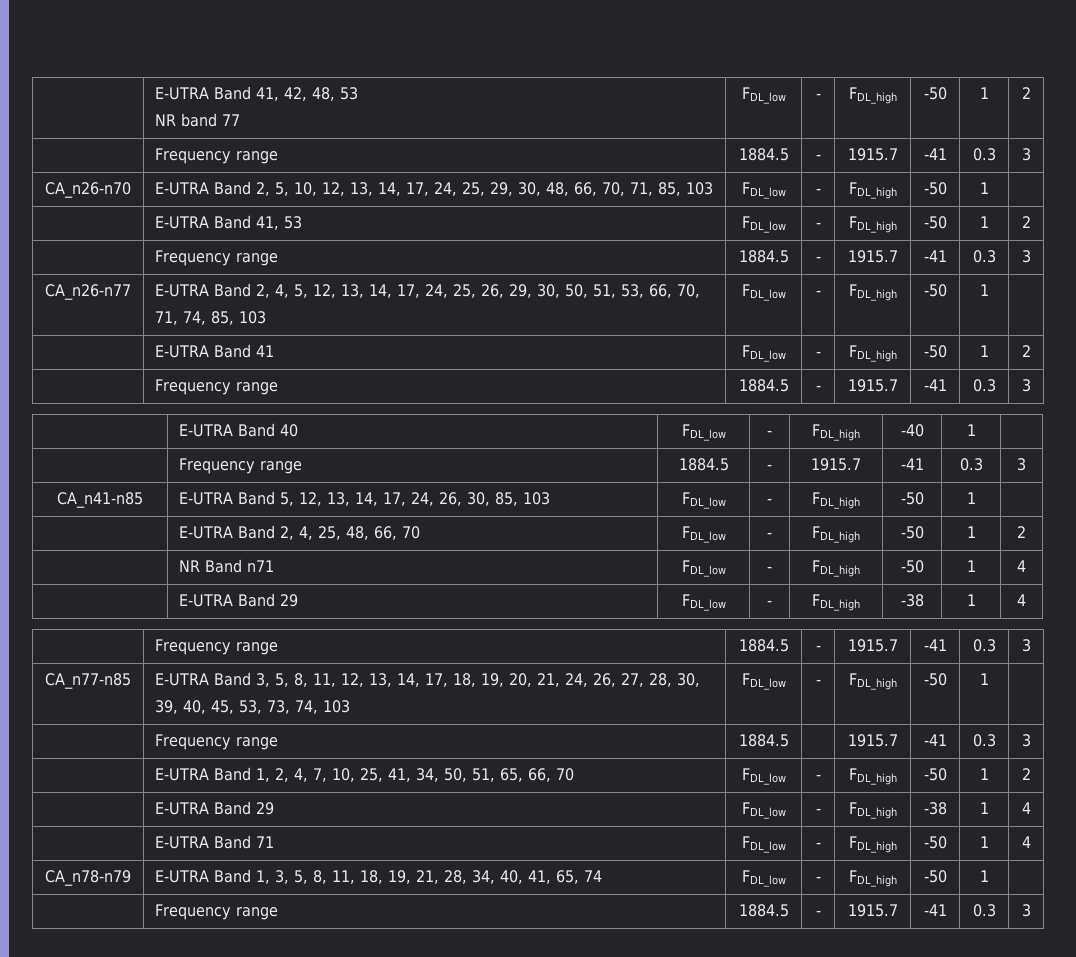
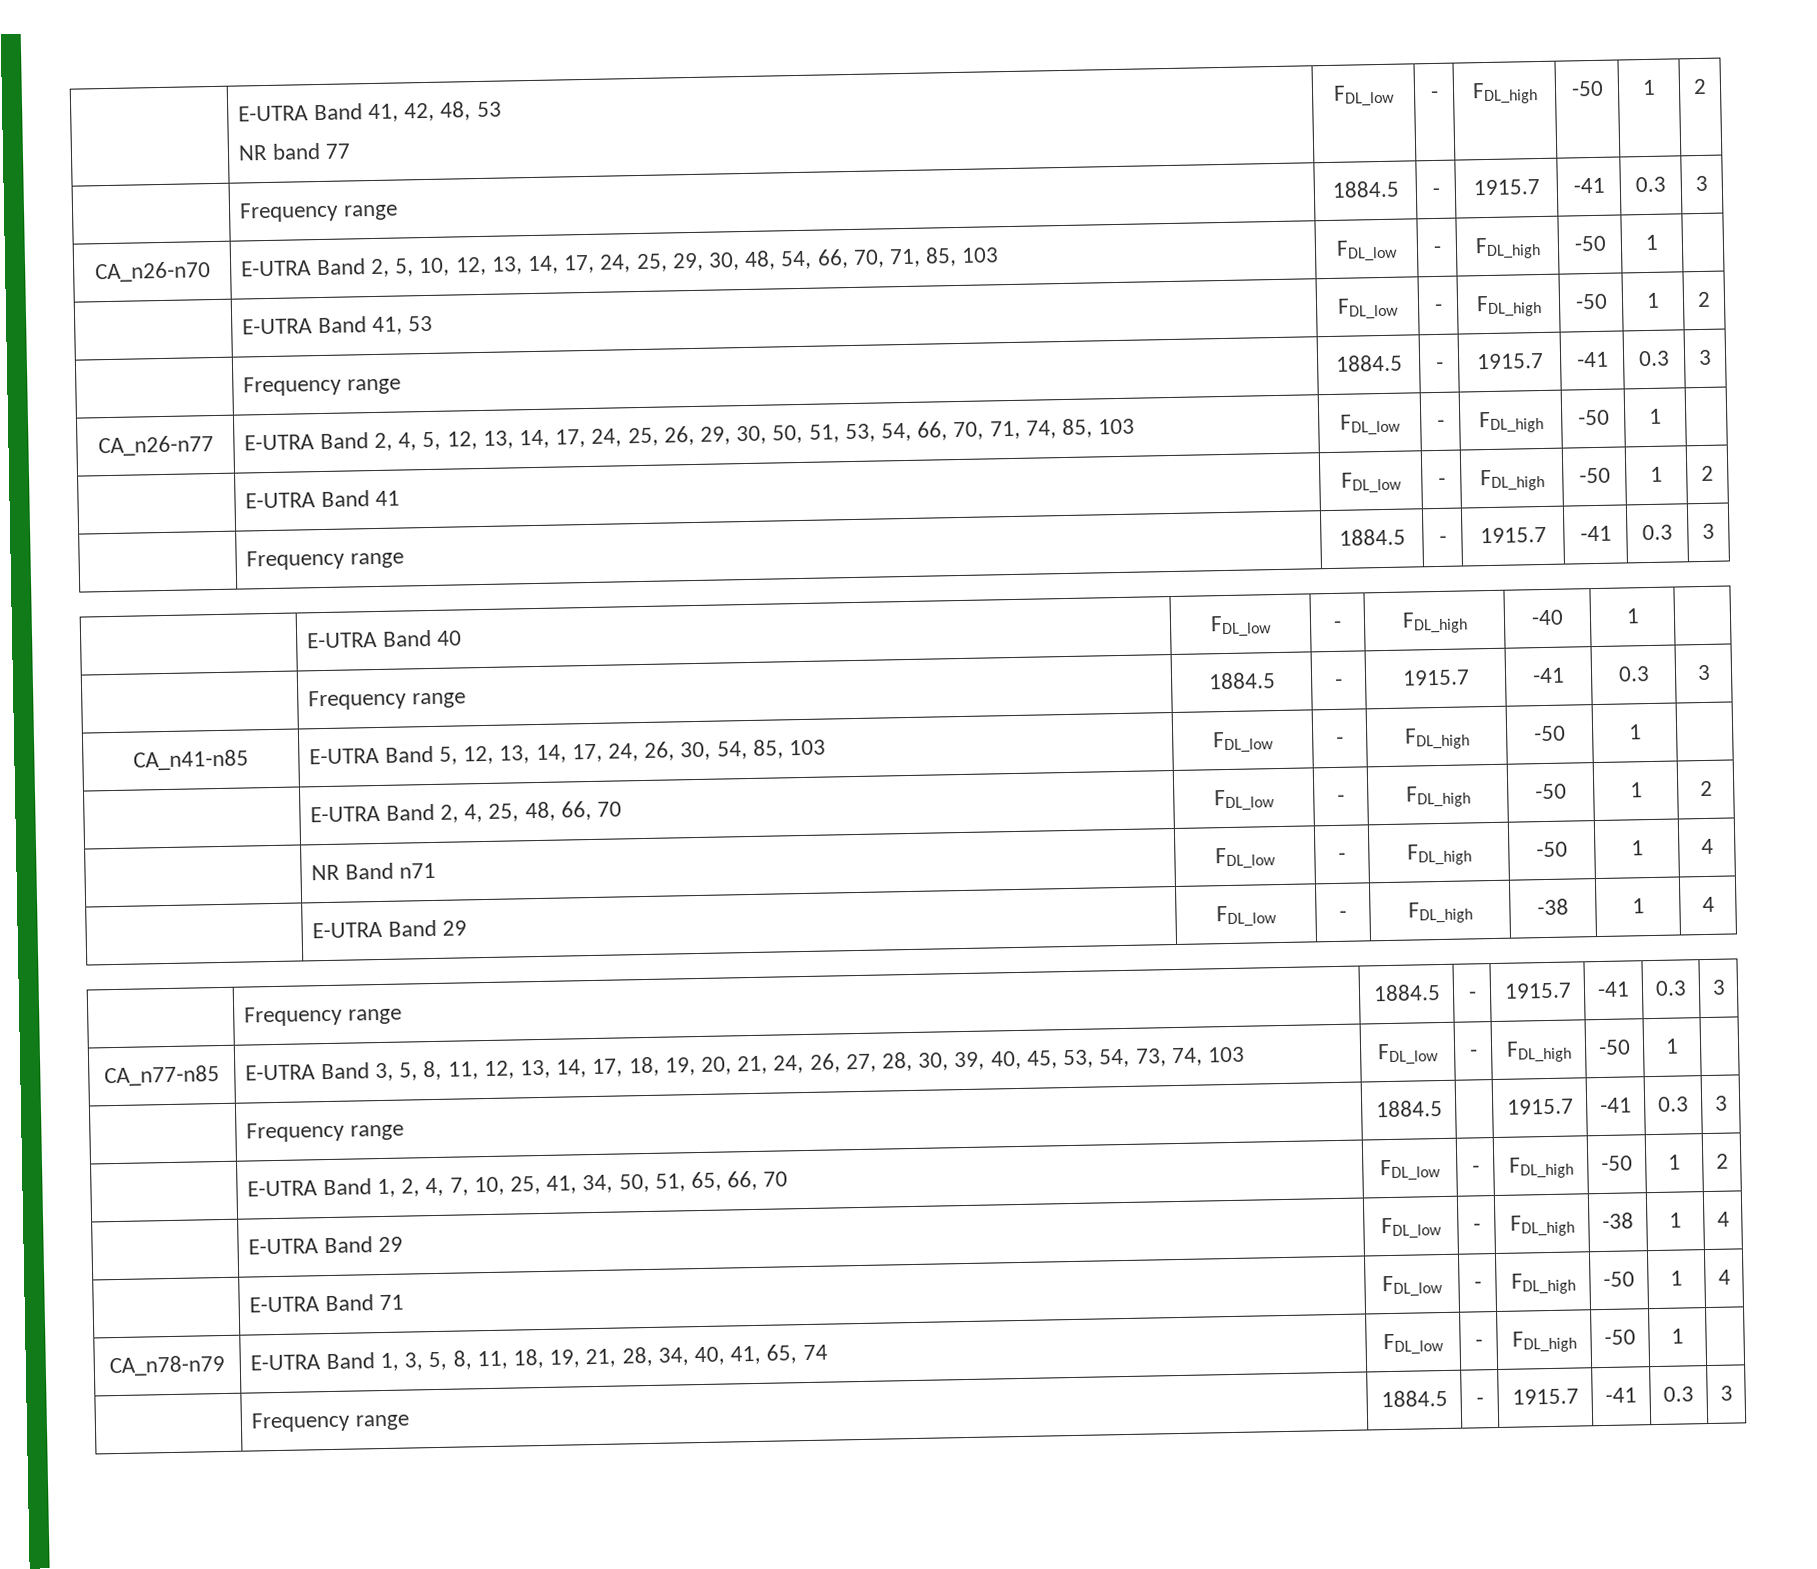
(570, 189) none -> [780,250,813,270] 54,
(645, 291) none -> [881,422,913,442] 54,
(491, 499) none -> [716,741,748,760] 54,
(263, 707) none -> [1099,1048,1131,1068] 54,

